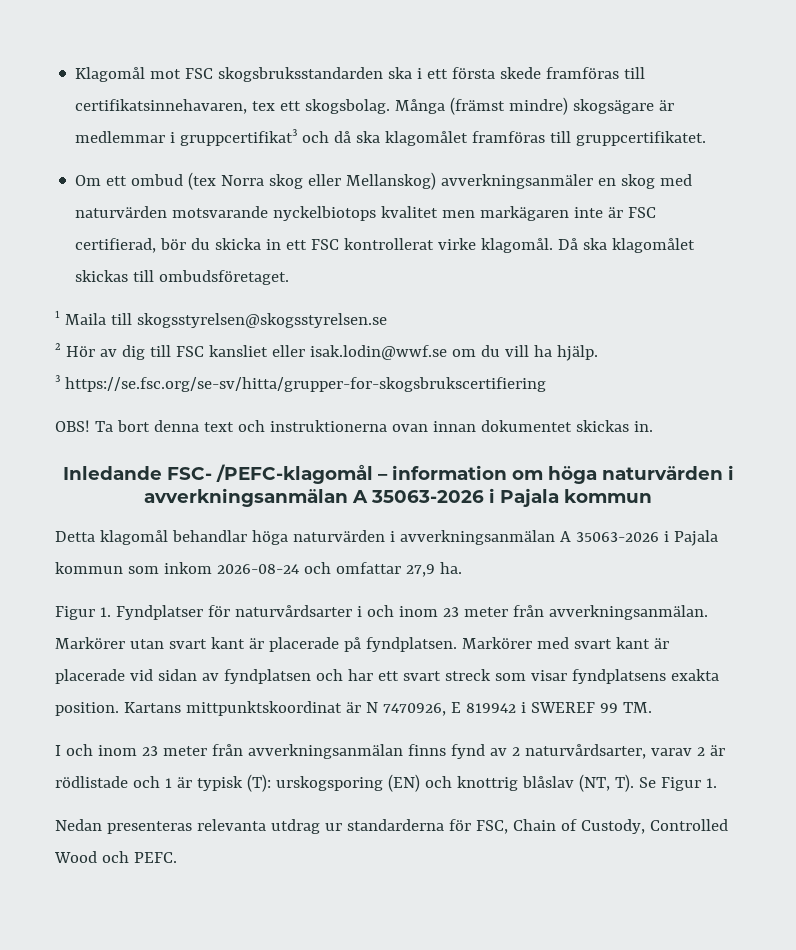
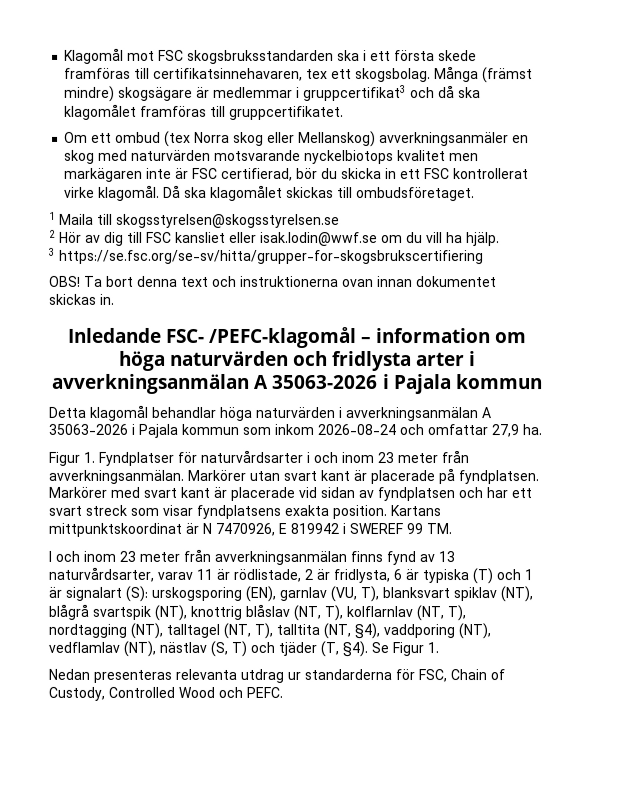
(723, 473) none -> [292,350,466,372] och fridlysta arter
[511,747,520,756] 2 -> [438,551,455,563] 13
[696,745,725,756] [55,774,634,792] 2 är rödlistade och 1 är typisk (T): urskogsporing (EN) och knottrig blåslav (NT, T). -> [196,568,533,585] [48,585,533,603] [48,603,466,622] [48,622,491,640] [48,640,368,658] 11 är rödlistade, 2 är fridlysta, 6 är typiska (T) och 1 är signalart (S): urskogsporing (EN), garnlav (VU, T), blanksvart spiklav (NT), blågrå svartspik (NT), knottrig blåslav (NT, T), kolflarnlav (NT, T), nordtagging (NT), talltagel (NT, T), talltita (NT, §4), vaddporing (NT), vedflamlav (NT), nästlav (S, T) och tjäder (T, §4).

